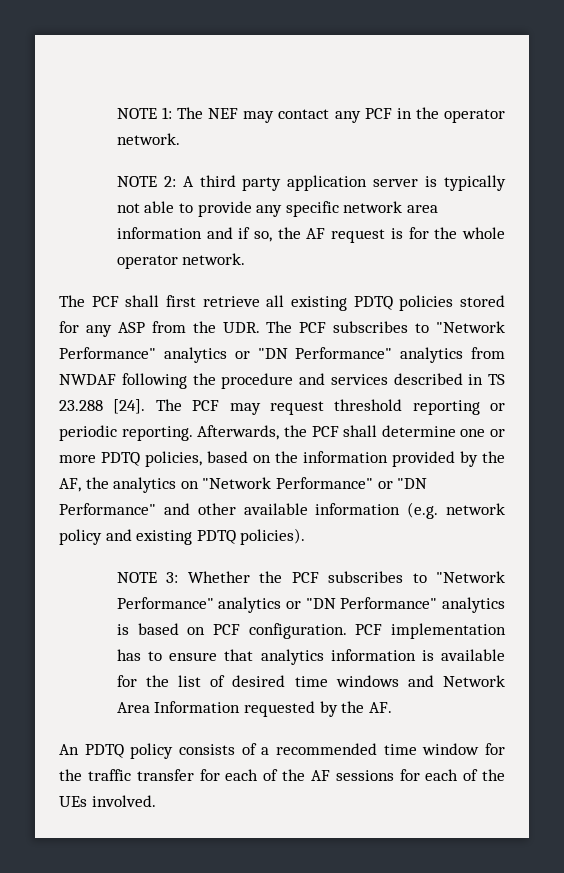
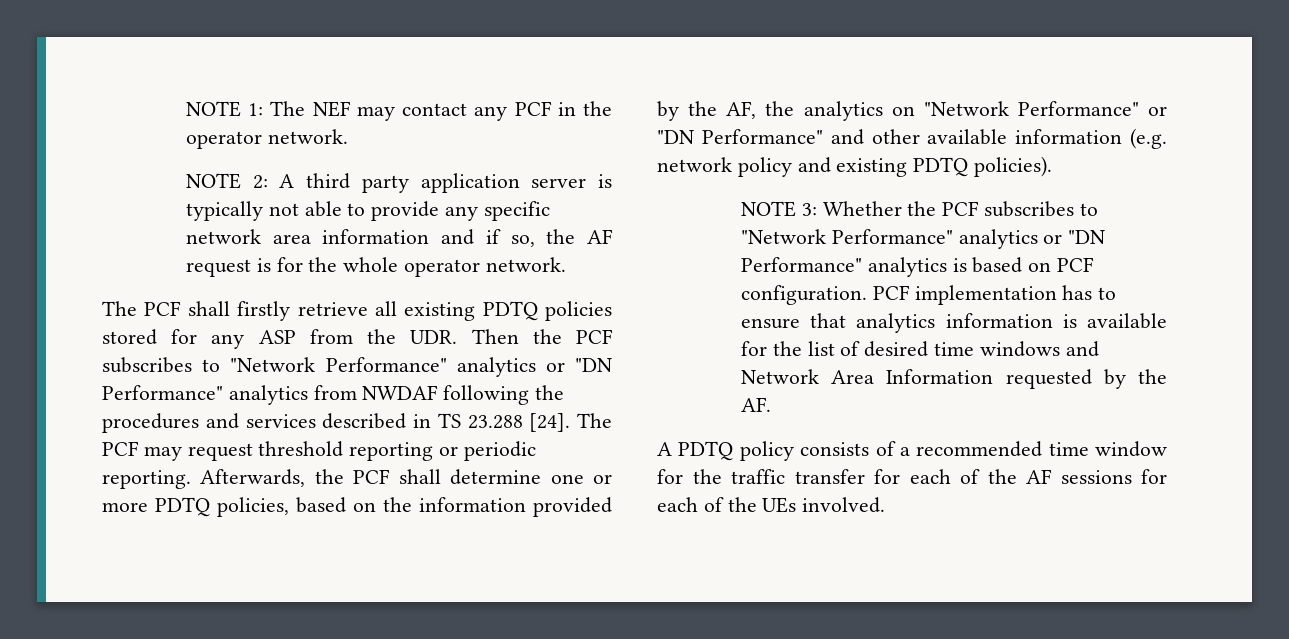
[166,295,196,307] first -> [237,301,291,321] firstly
[266,321,293,333] The -> [471,329,562,344] Then the
[221,373,294,389] procedure -> [102,413,199,433] procedures
[59,744,79,755] An -> [657,442,672,456] A

